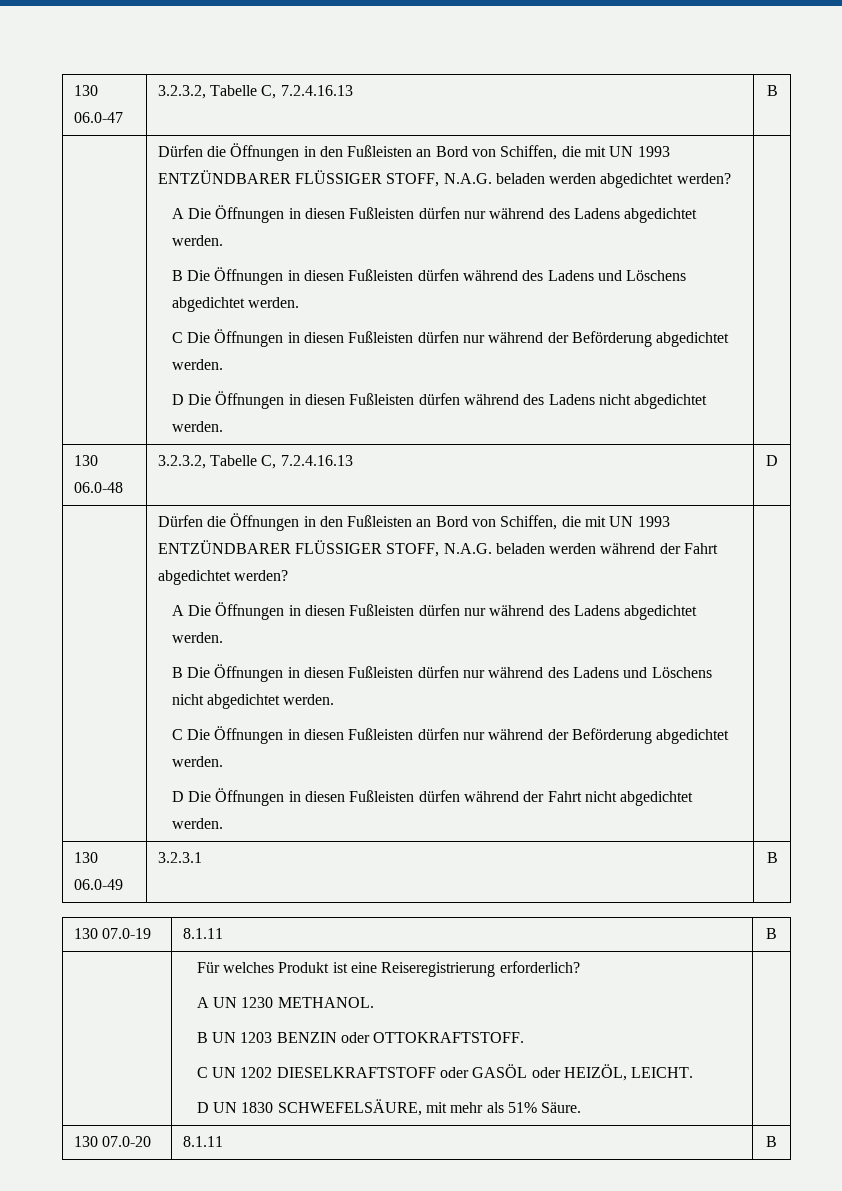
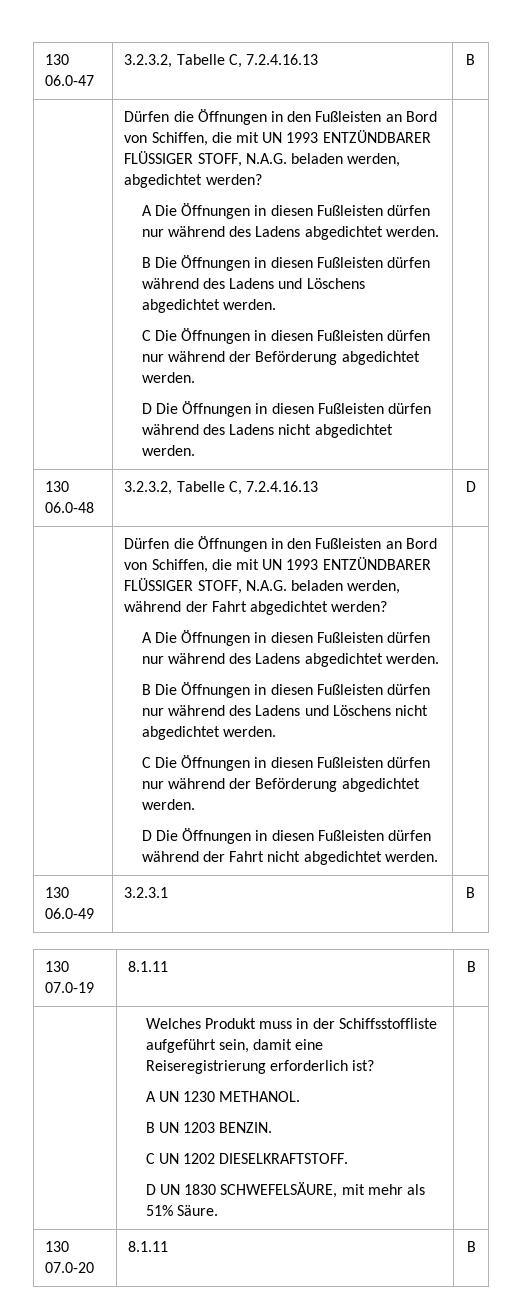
[549,173,597,184] werden -> [347,153,401,167] werden,
[549,543,597,554] werden -> [347,580,401,594] werden,
[196,961,580,977] Für welches Produkt ist eine Reiseregistrierung erforderlich? -> [145,1018,437,1029] [145,1039,324,1053] [145,1060,375,1074] Welches Produkt muss in der Schiffsstoffliste aufgeführt sein, damit eine Reiseregistrierung erforderlich ist?
[276,1032,525,1043] BENZIN oder OTTOKRAFTSTOFF. -> [219,1122,273,1133] BENZIN.
[276,1064,694,1081] DIESELKRAFTSTOFF oder GASÖL oder HEIZÖL, LEICHT. -> [219,1153,349,1164] DIESELKRAFTSTOFF.

